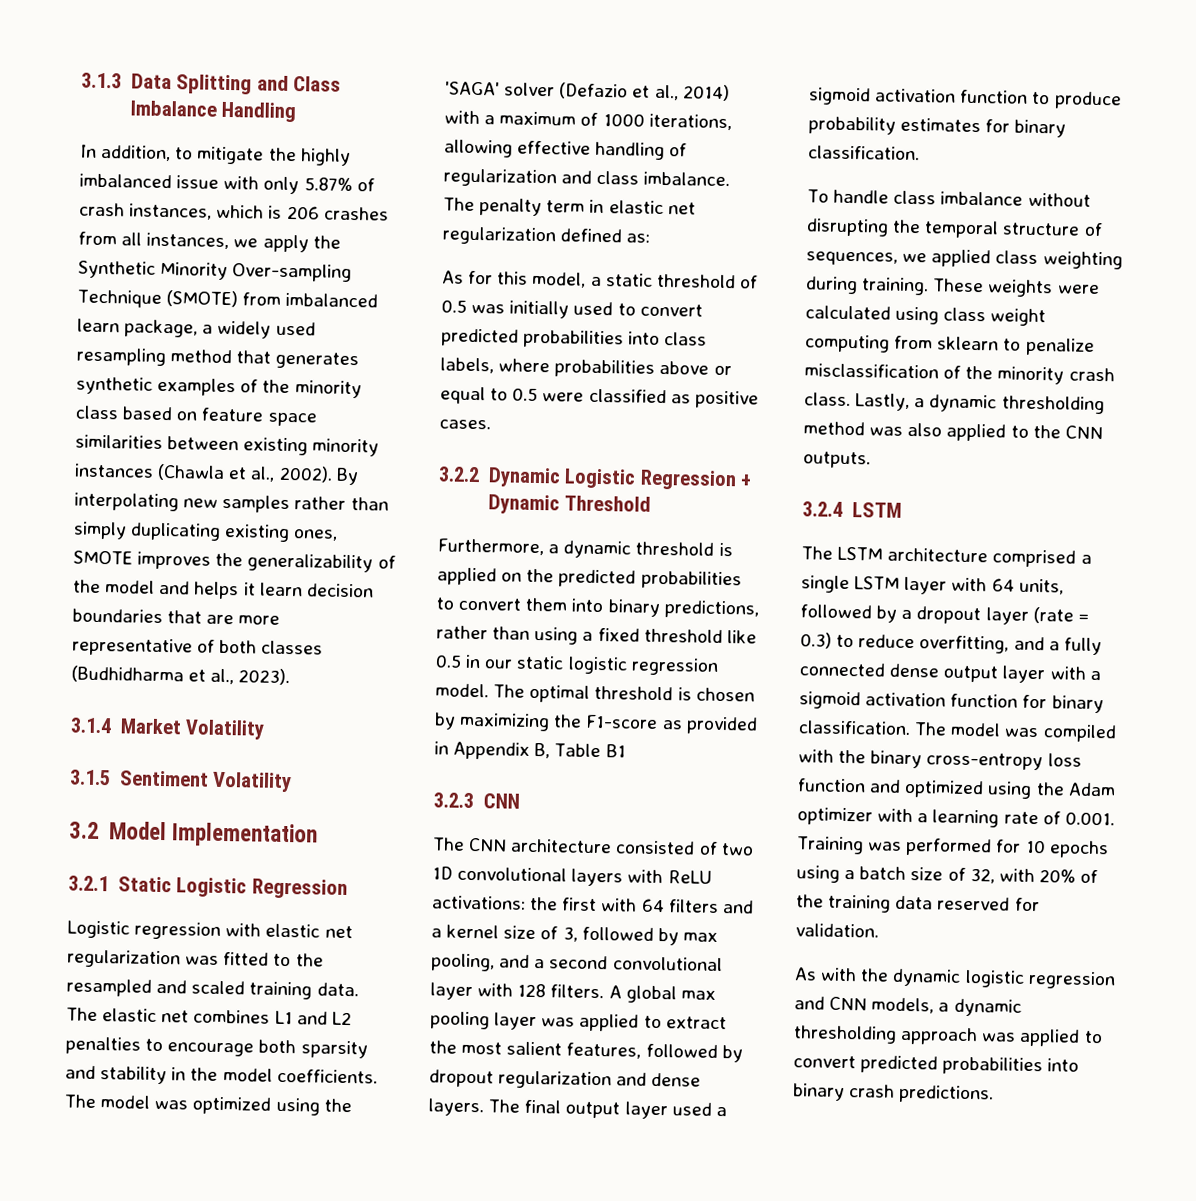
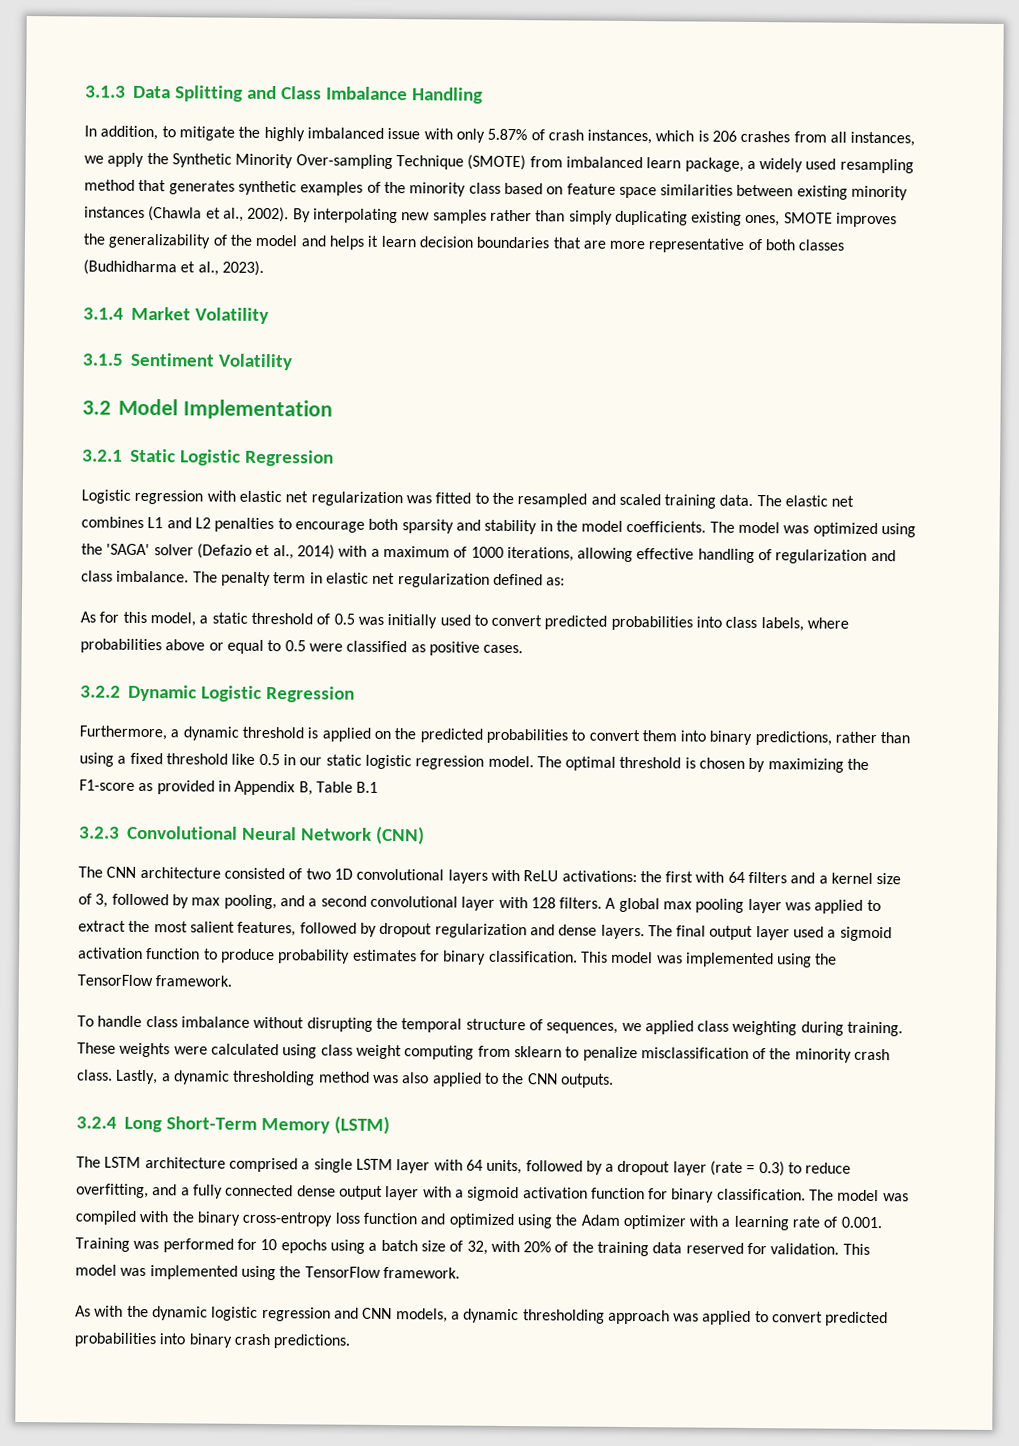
[740,474,753,487] [487,494,652,515] + Dynamic Threshold -> (355, 694) none
[605,744,626,758] B1 -> [356,781,379,793] B.1
[482,793,520,809] CNN -> [127,825,425,845] Convolutional Neural Network (CNN)
(920, 153) none -> [580,951,838,968] [77,974,233,987] This model was implemented using the TensorFlow framework.
[851,502,902,518] LSTM -> [124,1115,390,1135] Long Short-Term Memory (LSTM)
(879, 930) none -> [842,1243,870,1255] [75,1264,460,1281] This model was implemented using the TensorFlow framework.

